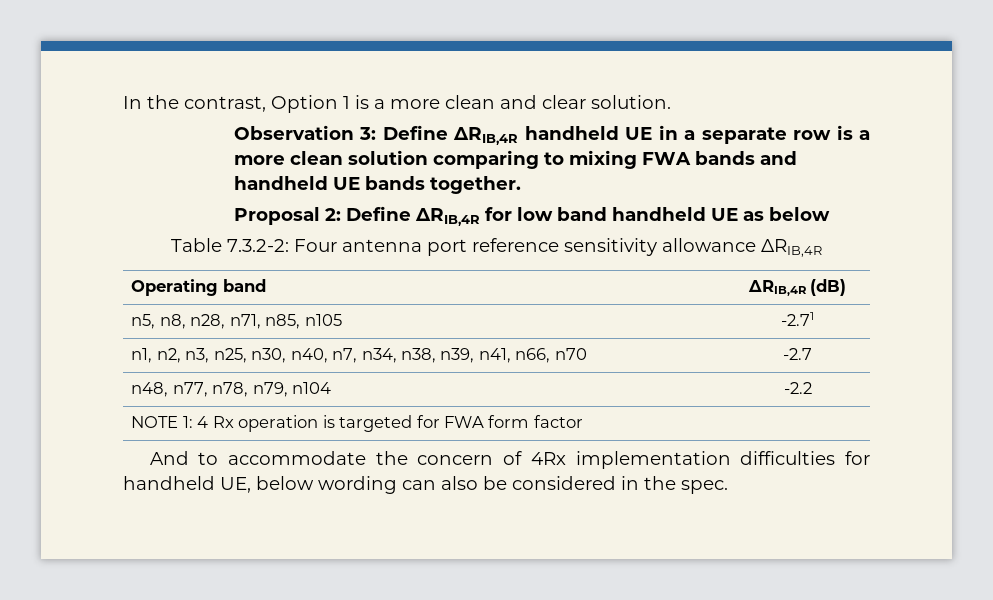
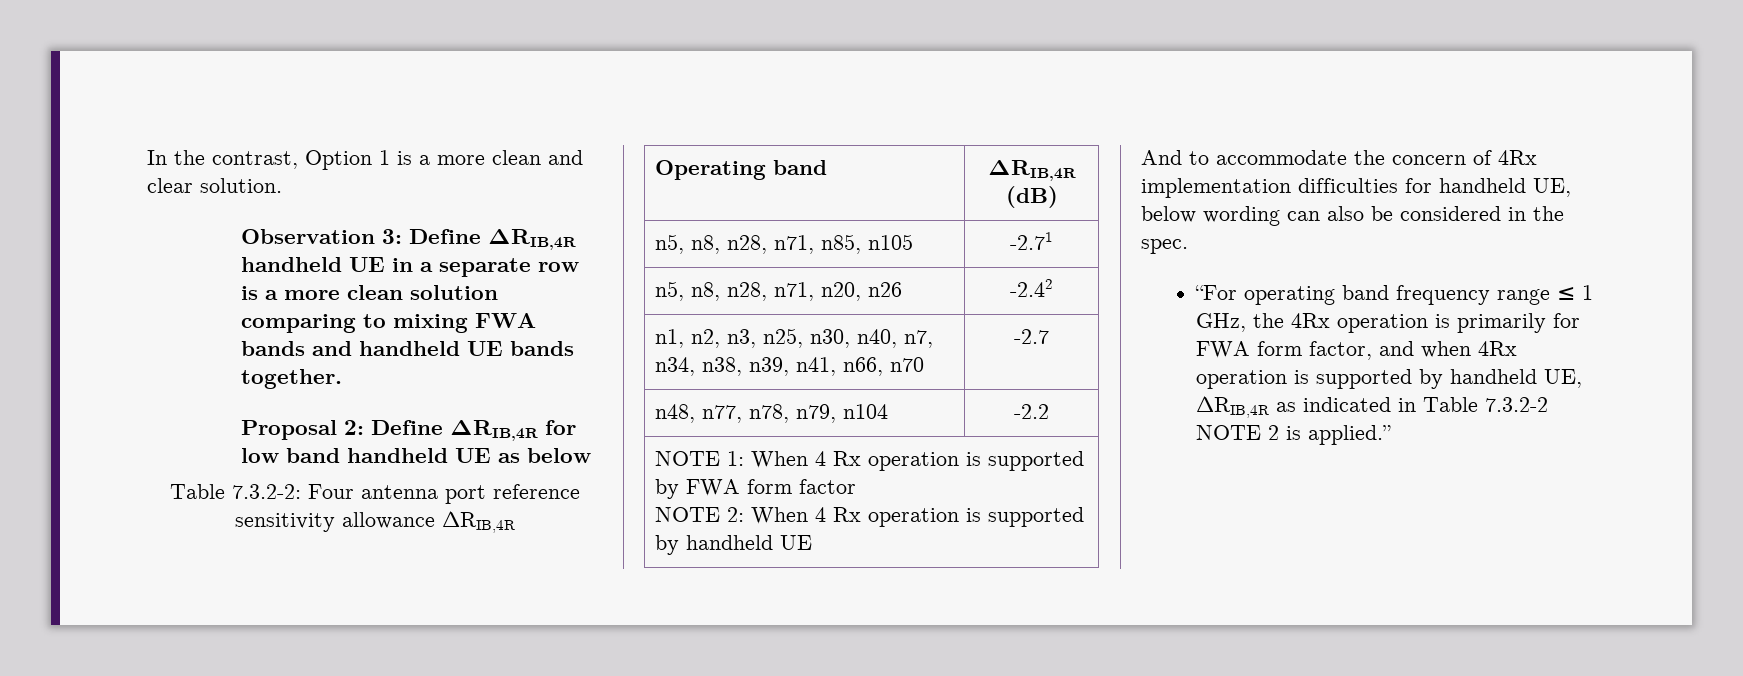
(814, 319) none -> [654,281,902,301] [1010,279,1053,297] // n5, n8, n28, n71, n20, n26 | -2.42
[197,415,440,432] 4 Rx operation is targeted for -> [750,451,1084,471] [654,479,679,499] When 4 Rx operation is supported by
(583, 421) none -> [654,507,1084,527] [654,535,812,555] // NOTE 2: When 4 Rx operation is supported by handheld UE
(728, 487) none -> [1194,285,1593,305] [1195,313,1580,333] [1195,341,1517,360] [1195,369,1582,389] [1195,395,1548,418] [1195,425,1391,445] // “For operating band frequency range ≤ 1 GHz, the 4Rx operation is primarily for FWA form factor, and when 4Rx operation is supported by handheld UE, ∆RIB,4R as indicated in Table 7.3.2-2 NOTE 2 is applied.”

